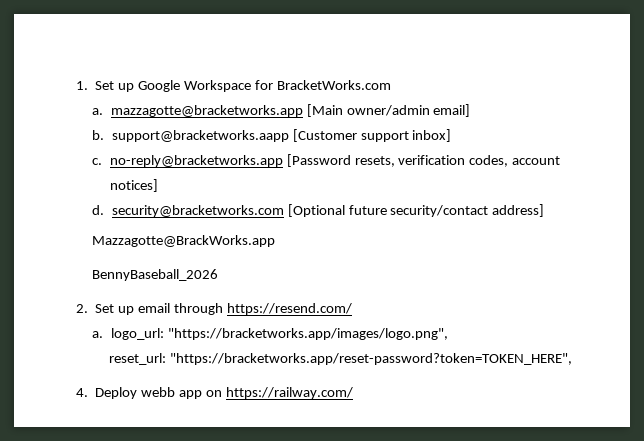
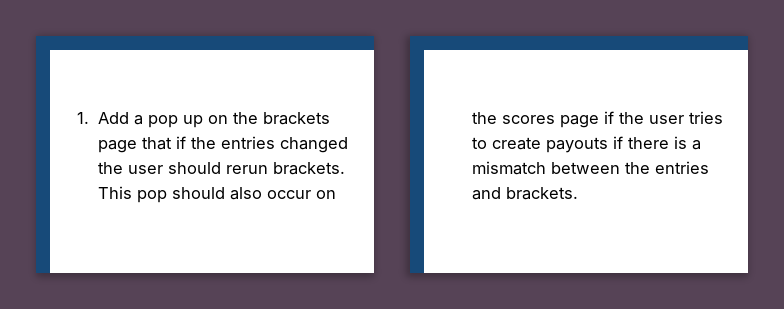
[95,80,392,92] [92,104,471,117] [92,129,452,142] [92,154,561,167] [109,179,158,192] [92,204,545,217] [92,235,276,247] [92,269,219,281] [76,303,353,315] [92,328,448,340] [108,353,572,365] [76,387,354,399] Set up Google Workspace for BracketWorks.com // a. mazzagotte@bracketworks.app [Main owner/admin email] // b. support@bracketworks.aapp [Customer support inbox] // c. no-reply@bracketworks.app [Password resets, verification codes, account notices] // d. security@bracketworks.com [Optional future security/contact address] // Mazzagotte@BrackWorks.app // BennyBaseball_2026 // 2. Set up email through https://resend.com/ // a. logo_url: "https://bracketworks.app/images/logo.png", // reset_url: "https://bracketworks.app/reset-password?token=TOKEN_HERE", // 4. Deploy webb app on https://railway.com/ -> [97,112,330,128] [97,136,348,153] [97,162,345,175] [97,186,336,203] [471,111,723,128] [471,136,701,153] [471,161,709,175] [471,187,578,200] Add a pop up on the brackets page that if the entries changed the user should rerun brackets. This pop should also occur on the scores page if the user tries to create payouts if there is a mismatch between the entries and brackets.

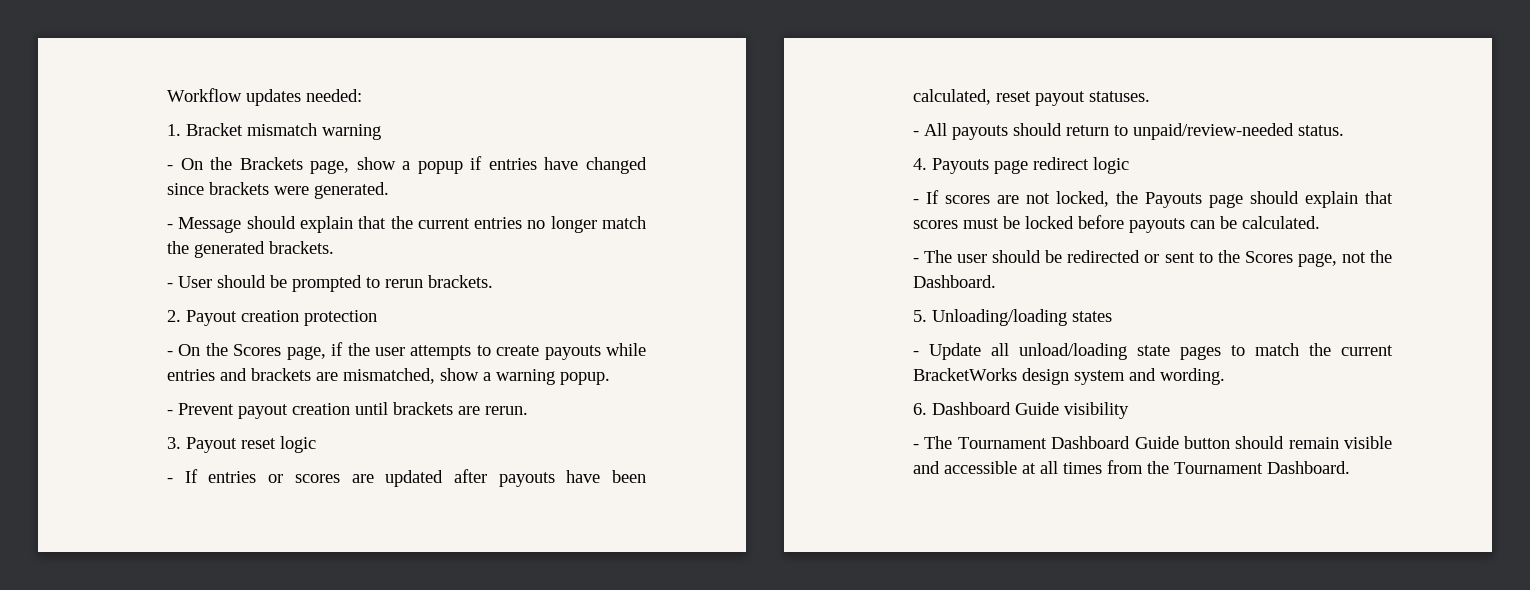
[76,112,330,128] [97,136,348,153] [97,162,345,175] [97,186,336,203] [471,112,599,128] 1. Add a pop up on the brackets page that if the entries changed the user should rerun brackets. This pop should also occur on the scores page -> [166,88,362,106] [166,123,381,140] [166,156,647,174] [166,182,389,199] [166,216,646,233] [166,241,334,258] [166,275,493,292] [166,310,377,326] [166,343,326,360] Workflow updates needed: // 1. Bracket mismatch warning // - On the Brackets page, show a popup if entries have changed since brackets were generated. // - Message should explain that the current entries no longer match the generated brackets. // - User should be prompted to rerun brackets. // 2. Payout creation protection // - On the Scores page,
[688,111,723,124] tries -> [410,345,472,360] attempts
[612,136,701,150] [471,161,709,175] [471,187,578,200] if there is a mismatch between the entries and brackets. -> [606,343,646,356] [166,368,610,385] [166,402,528,419] [166,436,316,453] [166,469,646,487] [912,89,1150,106] [912,123,1344,140] [912,157,1129,174] [912,190,1393,208] [912,215,1320,233] [912,250,1392,267] [912,275,996,288] [912,309,1112,326] [912,343,1393,360] [912,368,1225,385] [912,402,1129,419] [912,436,1392,449] [912,460,1350,474] while entries and brackets are mismatched, show a warning popup. // - Prevent payout creation until brackets are rerun. // 3. Payout reset logic // - If entries or scores are updated after payouts have been calculated, reset payout statuses. // - All payouts should return to unpaid/review-needed status. // 4. Payouts page redirect logic // - If scores are not locked, the Payouts page should explain that scores must be locked before payouts can be calculated. // - The user should be redirected or sent to the Scores page, not the Dashboard. // 5. Unloading/loading states // - Update all unload/loading state pages to match the current BracketWorks design system and wording. // 6. Dashboard Guide visibility // - The Tournament Dashboard Guide button should remain visible and accessible at all times from the Tournament Dashboard.

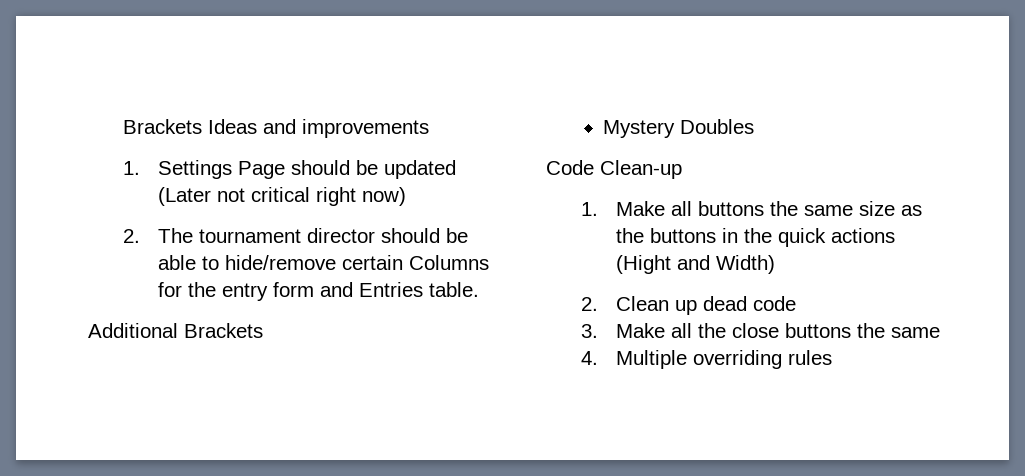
[166,88,362,106] [166,123,381,140] [166,156,647,174] [166,182,389,199] [166,216,646,233] [166,241,334,258] [166,275,493,292] [166,310,377,326] [166,342,646,360] [166,368,610,385] [166,402,528,419] [166,436,316,453] [166,469,646,487] [912,89,1150,106] [912,123,1344,140] [912,157,1129,174] [912,190,1393,208] [912,215,1320,233] [912,250,1392,267] [912,275,996,288] [912,309,1112,326] [912,343,1393,360] [912,368,1225,385] [912,402,1129,419] [912,436,1392,449] [912,460,1350,474] Workflow updates needed: // 1. Bracket mismatch warning // - On the Brackets page, show a popup if entries have changed since brackets were generated. // - Message should explain that the current entries no longer match the generated brackets. // - User should be prompted to rerun brackets. // 2. Payout creation protection // - On the Scores page, if the user attempts to create payouts while entries and brackets are mismatched, show a warning popup. // - Prevent payout creation until brackets are rerun. // 3. Payout reset logic // - If entries or scores are updated after payouts have been calculated, reset payout statuses. // - All payouts should return to unpaid/review-needed status. // 4. Payouts page redirect logic // - If scores are not locked, the Payouts page should explain that scores must be locked before payouts can be calculated. // - The user should be redirected or sent to the Scores page, not the Dashboard. // 5. Unloading/loading states // - Update all unload/loading state pages to match the current BracketWorks design system and wording. // 6. Dashboard Guide visibility // - The Tournament Dashboard Guide button should remain visible and accessible at all times from the Tournament Dashboard. -> [122,119,429,138] [122,160,456,179] [157,187,406,206] [122,228,468,243] [157,255,489,270] [157,282,479,301] [88,323,263,338] [603,119,755,138] [546,160,682,179] [580,201,922,216] [615,228,895,247] [615,255,775,274] [580,296,796,315] [580,323,940,338] [580,350,832,369] Brackets Ideas and improvements // 1. Settings Page should be updated (Later not critical right now) // 2. The tournament director should be able to hide/remove certain Columns for the entry form and Entries table. // Additional Brackets // Mystery Doubles // Code Clean-up // 1. Make all buttons the same size as the buttons in the quick actions (Hight and Width) // 2. Clean up dead code // 3. Make all the close buttons the same // 4. Multiple overriding rules

